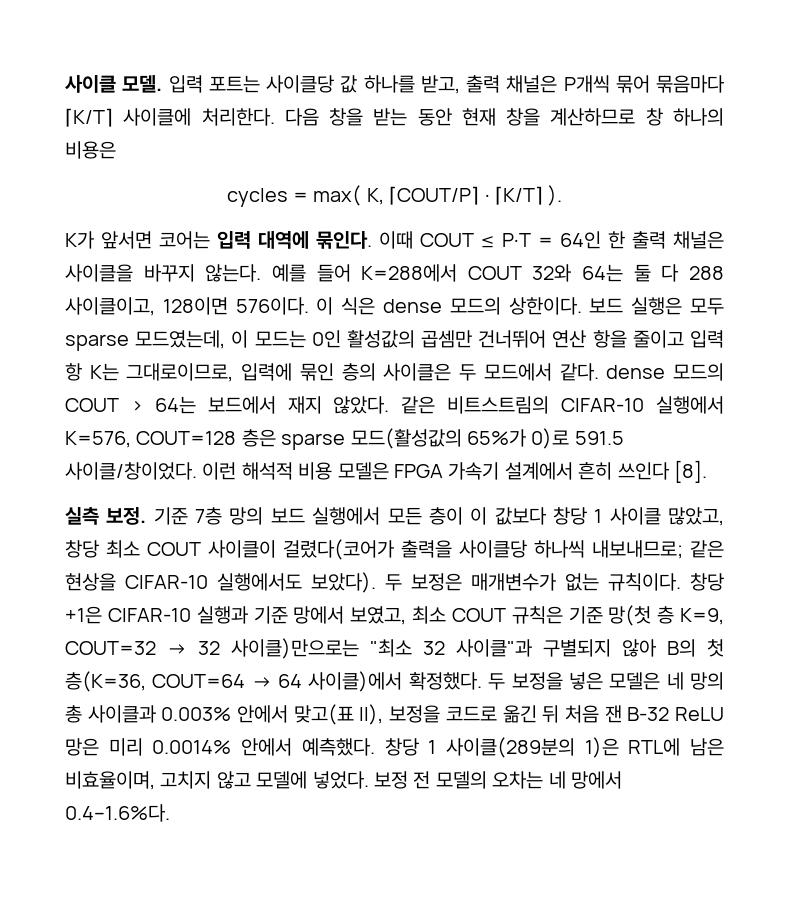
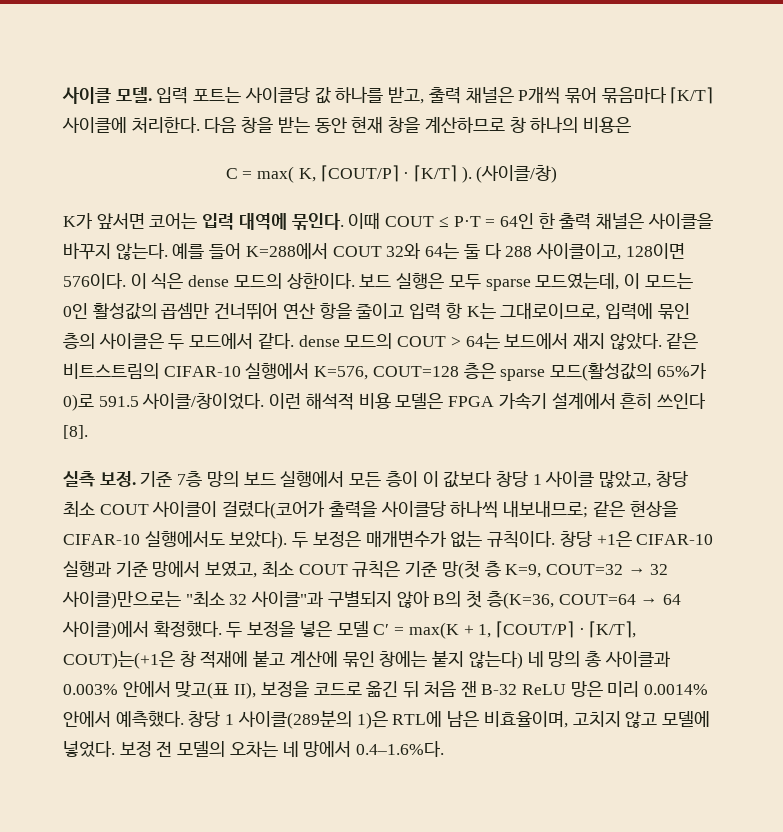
[226,188,288,207] cycles -> [225,168,238,179] C
(563, 195) none -> [476,165,558,183] (사이클/창)
[609,672,661,690] 모델은 -> [336,621,637,639] [63,650,523,669] 모델 C′ = max(K + 1, ⌈COUT/P⌉ · ⌈K/T⌉, COUT)는(+1은 창 적재에 붙고 계산에 묶인 창에는 붙지 않는다)

